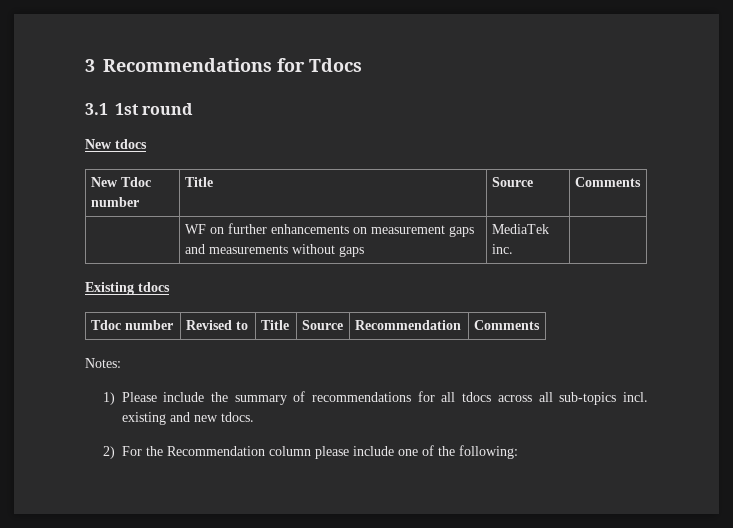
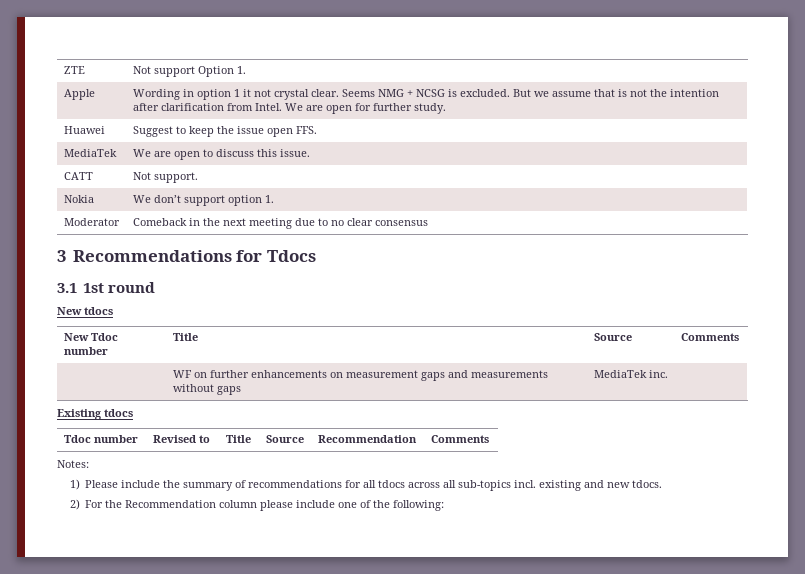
(85, 65) none -> [63,66,85,74] [132,66,246,77] [63,89,95,100] [132,89,719,100] [132,103,446,114] [63,126,105,134] [132,126,317,137] [63,149,117,157] [132,149,310,160] [63,172,93,180] [132,172,198,183] [63,195,94,203] [132,195,274,206] [63,218,120,226] [132,218,428,229] ZTE | Not support Option 1. // Apple | Wording in option 1 it not crystal clear. Seems NMG + NCSG is excluded. But we assume that is not the intention after clarification from Intel. We are open for further study. // Huawei | Suggest to keep the issue open FFS. // MediaTek | We are open to discuss this issue. // CATT | Not support. // Nokia | We don’t support option 1. // Moderator | Comeback in the next meeting due to no clear consensus //

